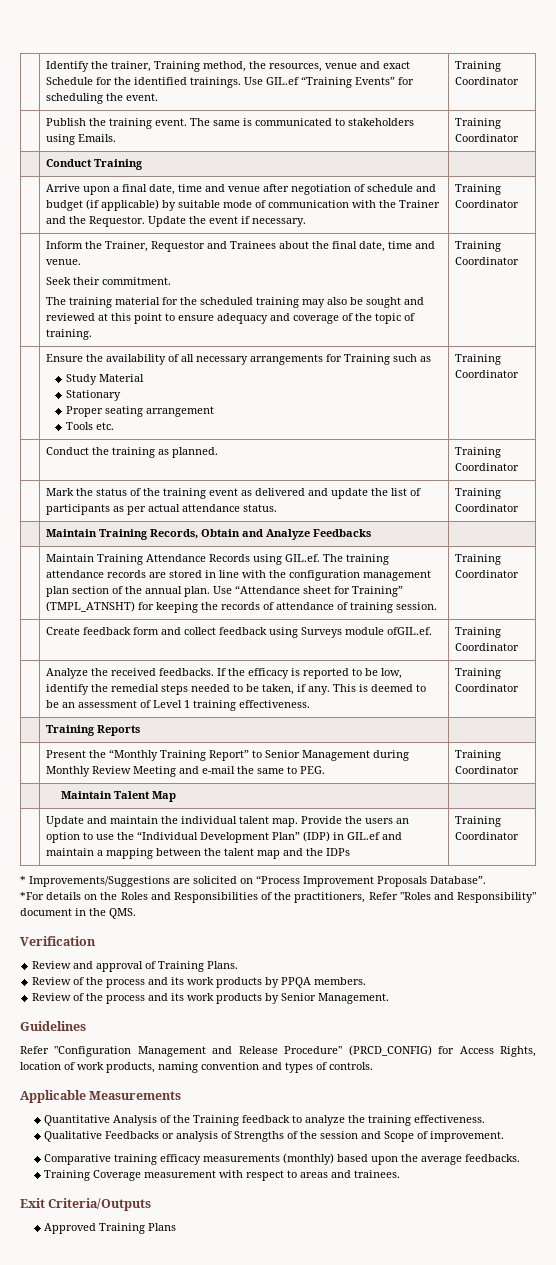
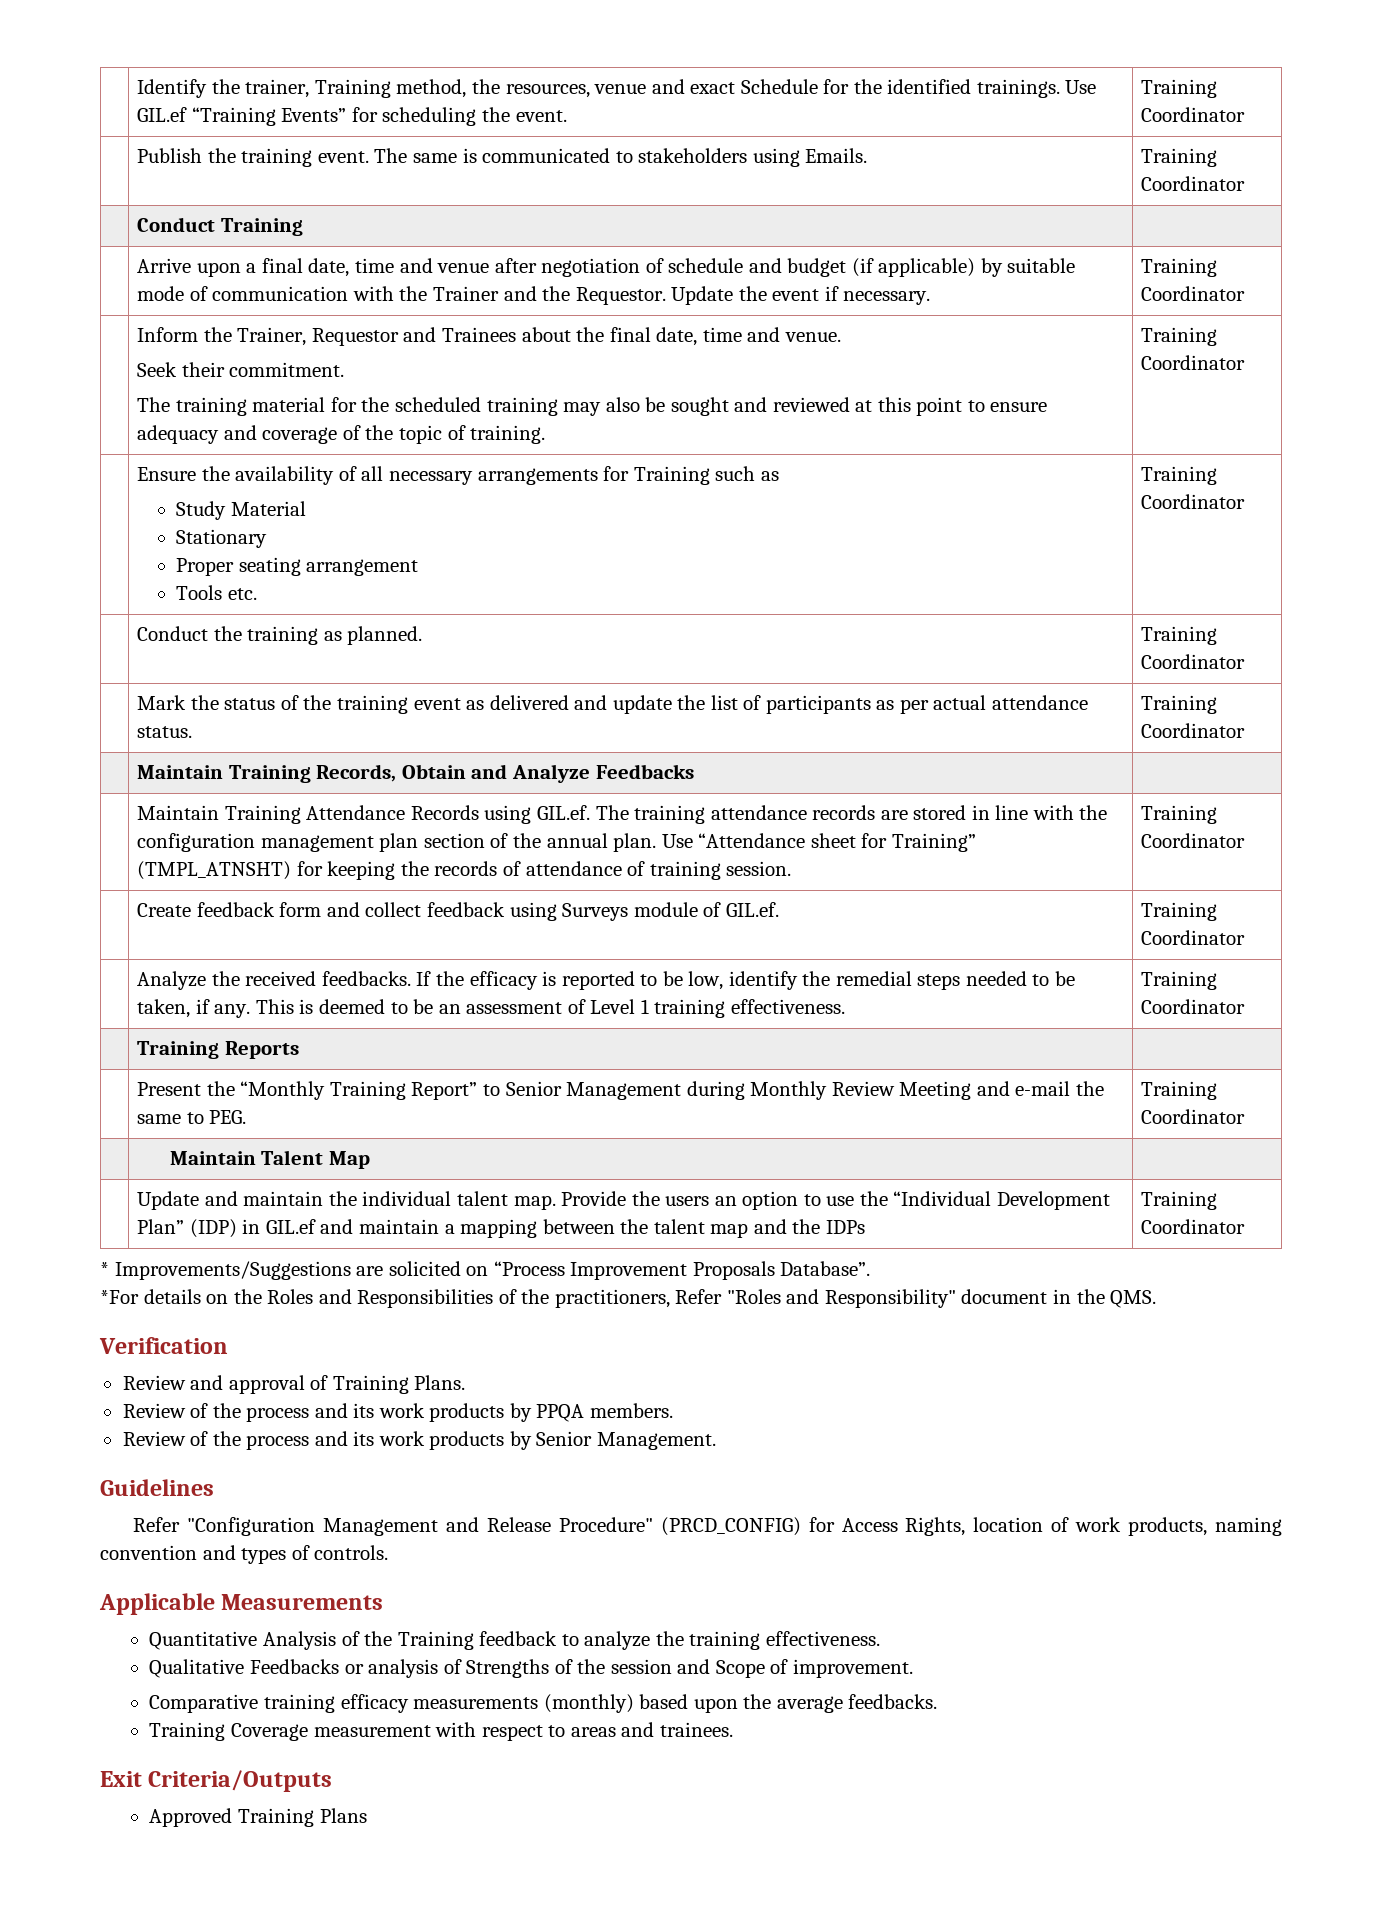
[387,627,433,635] ofGIL.ef. -> [703,902,779,917] of GIL.ef.

